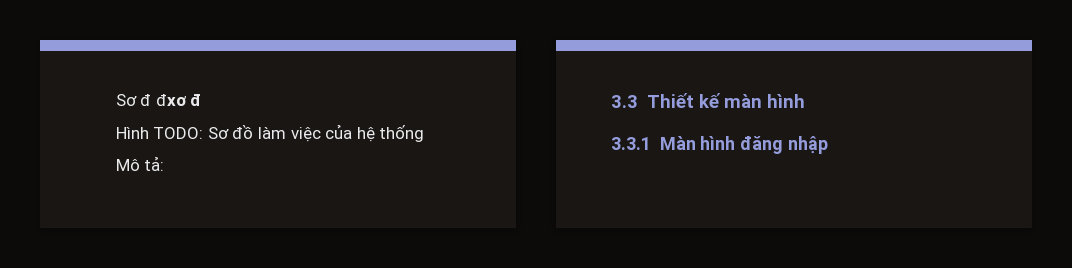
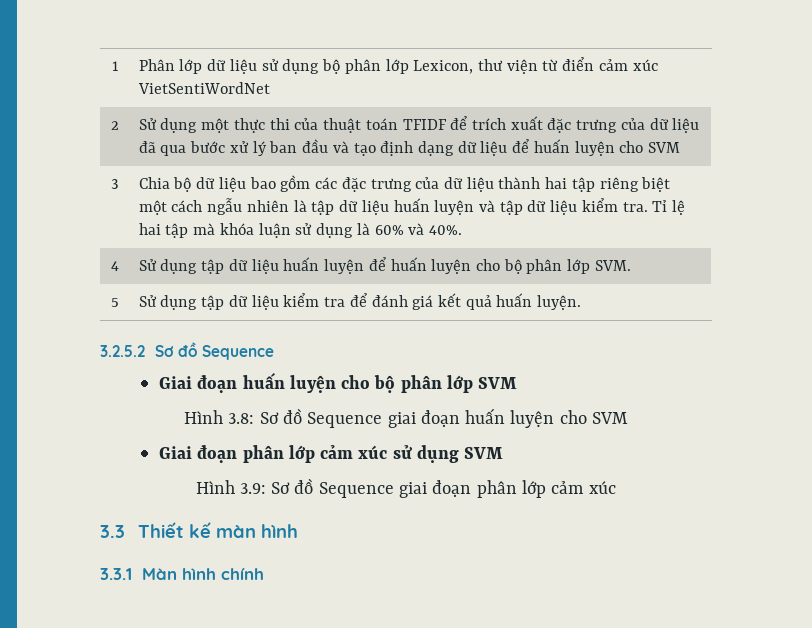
[115,94,202,106] [115,124,425,142] [115,156,165,171] Sơ đ đxơ đ // Hình TODO: Sơ đồ làm việc của hệ thống // Mô tả: -> [111,61,119,71] [138,57,658,74] [137,82,270,94] [111,121,119,130] [138,116,700,133] [138,139,681,156] [111,179,119,189] [138,175,671,192] [138,198,686,215] [138,223,463,238] [111,261,119,271] [138,257,631,274] [111,298,119,307] [138,293,582,310] [100,342,275,360] [158,373,518,393] [184,408,628,428] [158,445,504,463] [195,478,617,498] 1 | Phân lớp dữ liệu sử dụng bộ phân lớp Lexicon, thư viện từ điển cảm xúc VietSentiWordNet // 2 | Sử dụng một thực thi của thuật toán TFIDF để trích xuất đặc trưng của dữ liệu đã qua bước xử lý ban đầu và tạo định dạng dữ liệu để huấn luyện cho SVM // 3 | Chia bộ dữ liệu bao gồm các đặc trưng của dữ liệu thành hai tập riêng biệt một cách ngẫu nhiên là tập dữ liệu huấn luyện và tập dữ liệu kiểm tra. Tỉ lệ hai tập mà khóa luận sử dụng là 60% và 40%. // 4 | Sử dụng tập dữ liệu huấn luyện để huấn luyện cho bộ phân lớp SVM. // 5 | Sử dụng tập dữ liệu kiểm tra để đánh giá kết quả huấn luyện. // 3.2.5.2 Sơ đồ Sequence // Giai đoạn huấn luyện cho bộ phân lớp SVM // Hình 3.8: Sơ đồ Sequence giai đoạn huấn luyện cho SVM // Giai đoạn phân lớp cảm xúc sử dụng SVM // Hình 3.9: Sơ đồ Sequence giai đoạn phân lớp cảm xúc
[740,136,829,154] đăng nhập -> [220,568,264,580] chính

